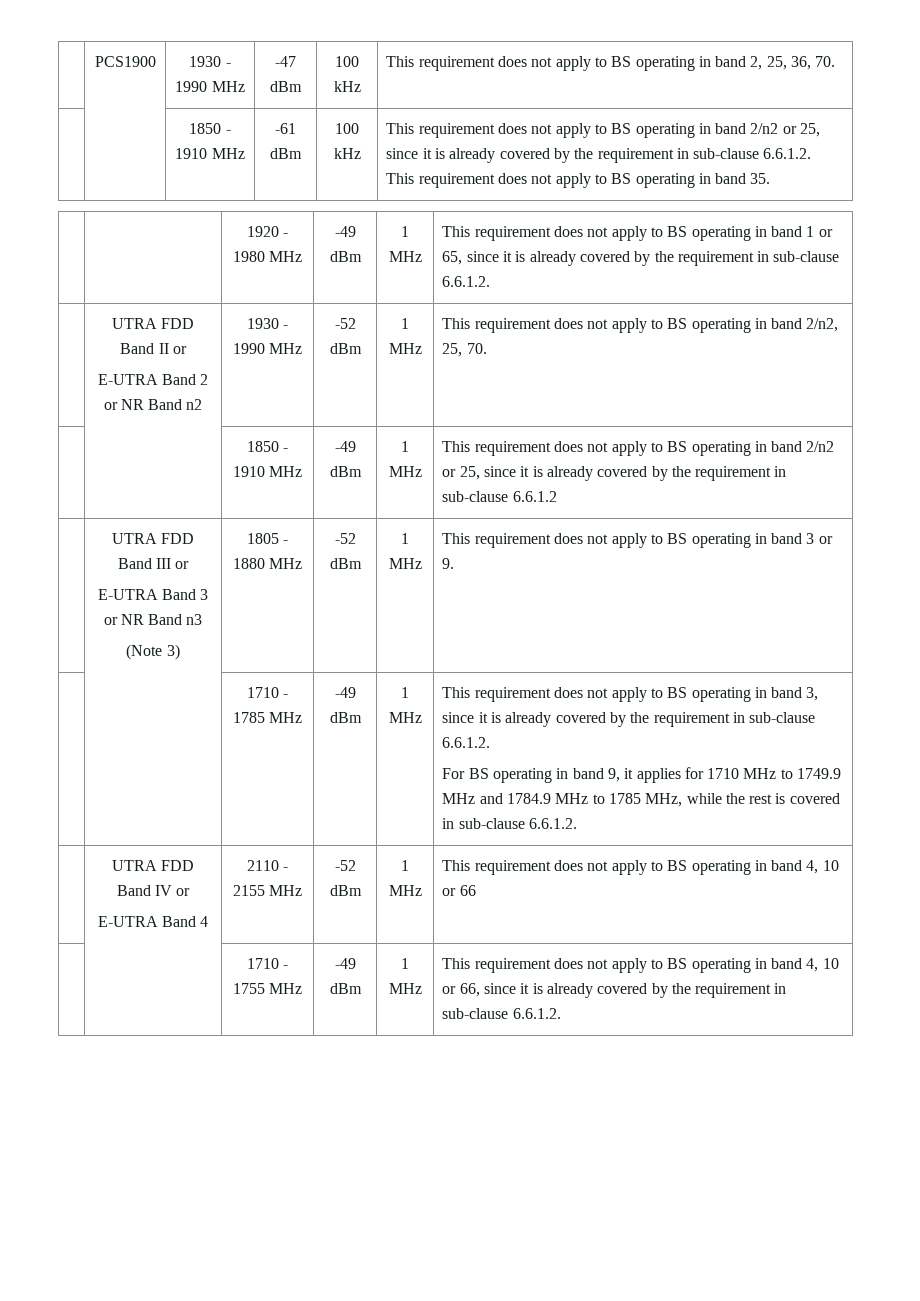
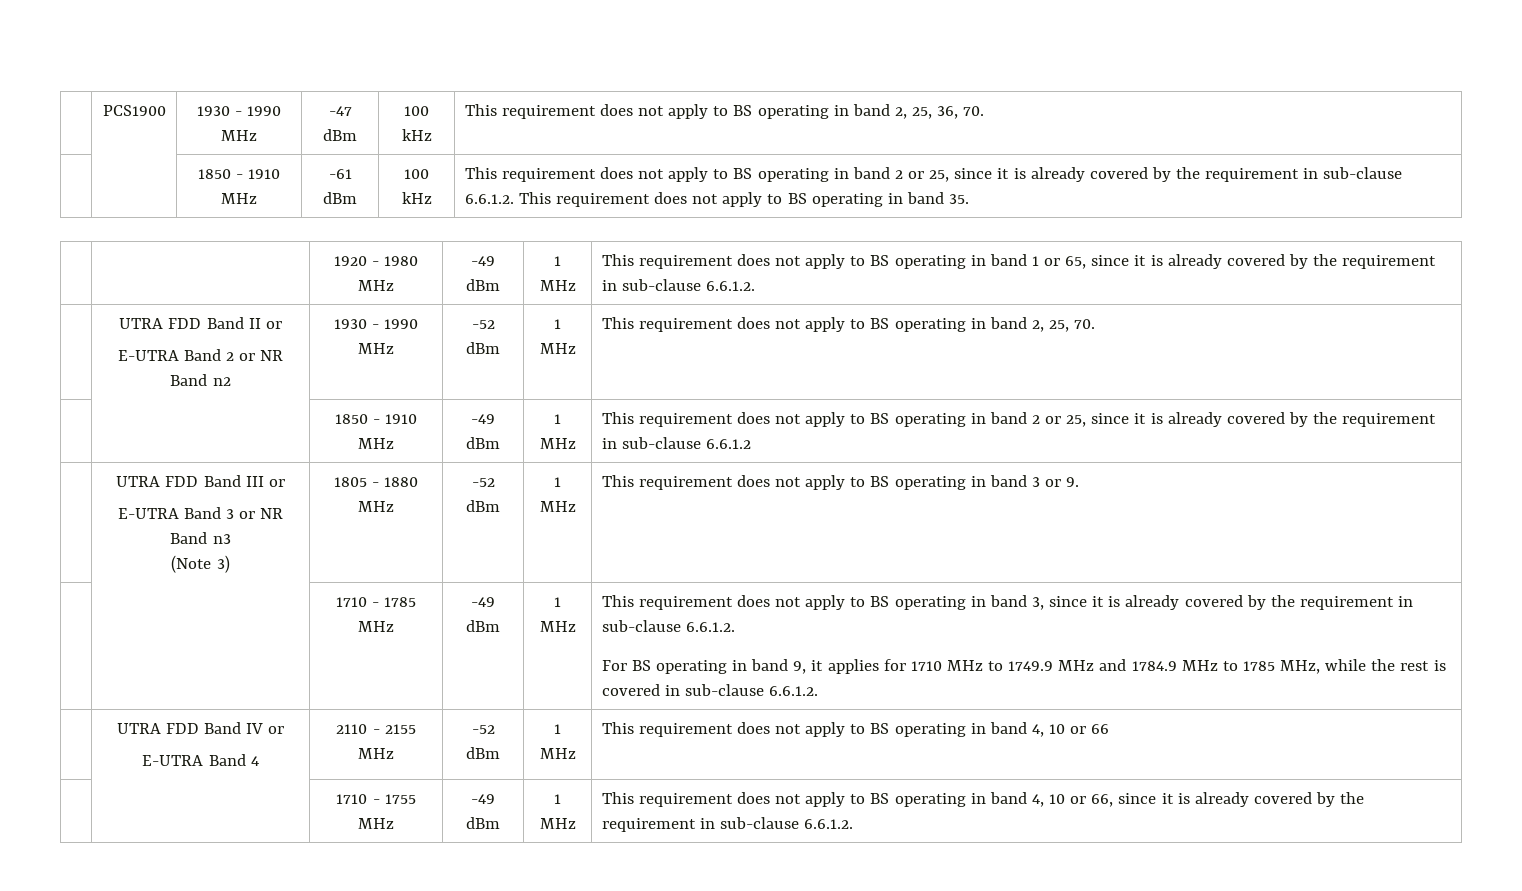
[750,123,779,134] 2/n2 -> [894,170,903,179] 2
[806,318,839,332] 2/n2, -> [1031,320,1044,332] 2,
[806,441,835,452] 2/n2 -> [1031,415,1040,424] 2

